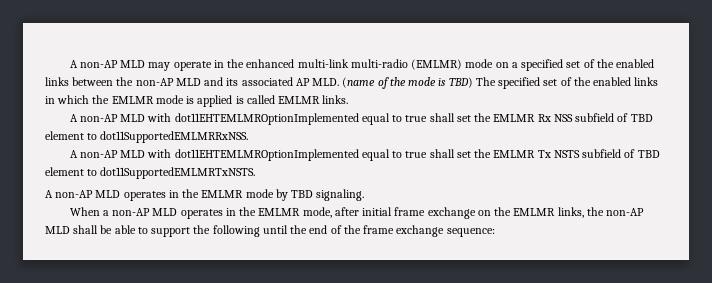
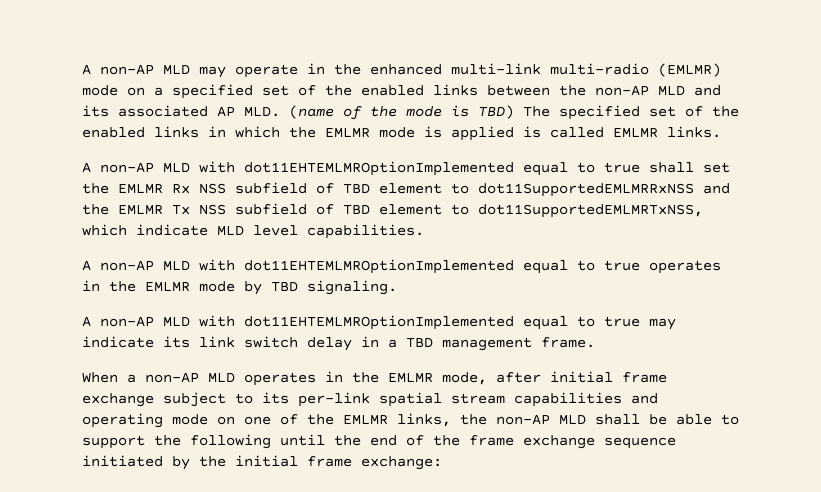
[100,131,249,143] [69,149,660,161] [45,167,256,179] [45,190,121,198] dot11SupportedEMLMRRxNSS. // A non-AP MLD with dot11EHTEMLMROptionImplemented equal to true shall set the EMLMR Tx NSTS subfield of TBD element to dot11SupportedEMLMRTxNSTS. // A non-AP MLD -> [478,183,730,197] [82,203,703,218] [82,224,424,239] [82,259,640,274] dot11SupportedEMLMRRxNSS and the EMLMR Tx NSS subfield of TBD element to dot11SupportedEMLMRTxNSS, which indicate MLD level capabilities. // A non-AP MLD with dot11EHTEMLMROptionImplemented equal to true
(365, 195) none -> [82,315,676,330] [82,336,595,351] // A non-AP MLD with dot11EHTEMLMROptionImplemented equal to true may indicate its link switch delay in a TBD management frame.
[477,210,491,216] on -> [163,392,658,407] [82,413,298,428] subject to its per-link spatial stream capabilities and operating mode on one of
[446,228,495,237] sequence: -> [604,437,676,449] [82,455,442,470] sequence initiated by the initial frame exchange:

